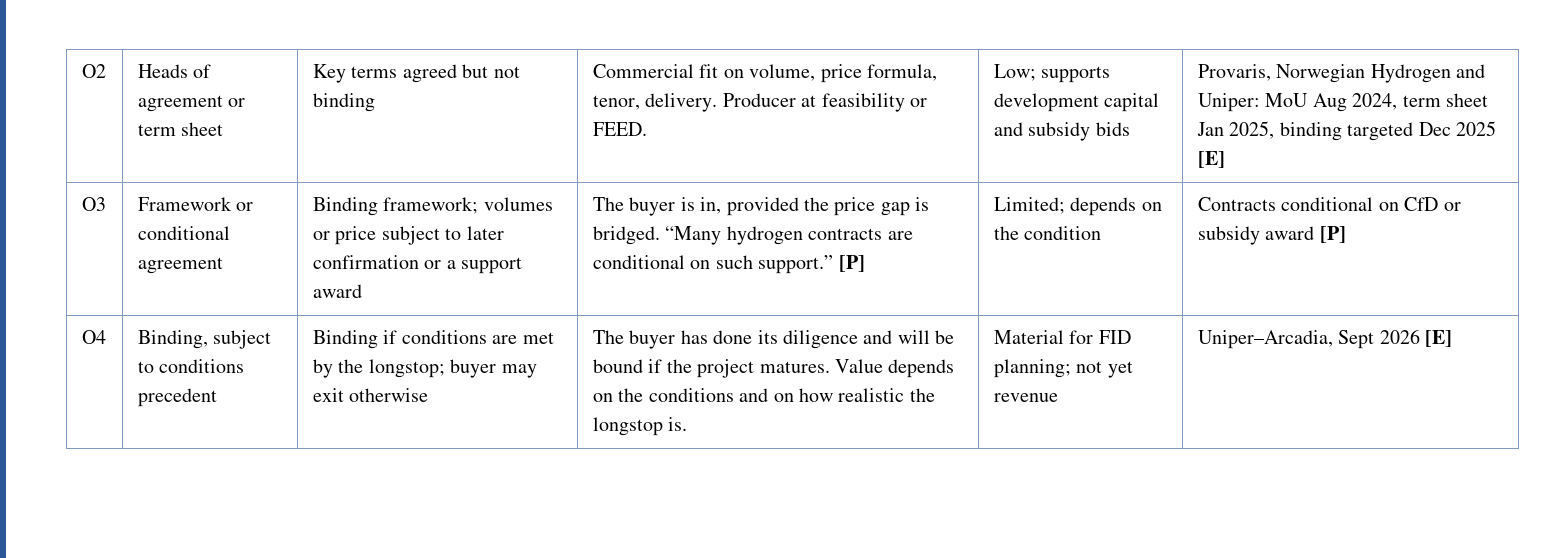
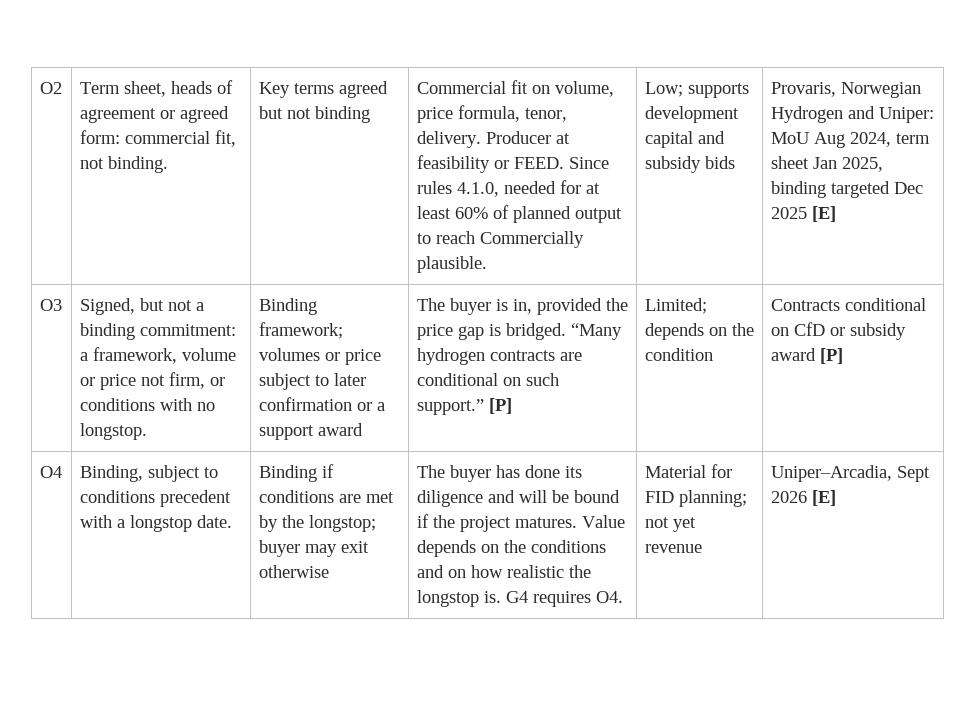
[137,64,212,78] [137,95,246,112] [137,122,224,136] Heads of agreement or term sheet -> [79,80,233,97] [79,106,229,123] [79,130,236,147] [79,156,168,173] Term sheet, heads of agreement or agreed form: commercial fit, not binding.
(647, 129) none -> [568,157,609,169] [416,180,600,197] [416,205,622,223] [416,231,584,248] [416,256,487,273] Since rules 4.1.0, needed for at least 60% of planned output to reach Commercially plausible.
[137,197,254,211] [137,226,230,240] [137,257,223,274] Framework or conditional agreement -> [79,298,204,315] [79,323,236,340] [79,347,236,364] [79,372,225,390] [79,398,215,411] [79,423,147,440] Signed, but not a binding commitment: a framework, volume or price not firm, or conditions with no longstop.
(217, 397) none -> [79,515,232,532] with a longstop date.
(688, 424) none -> [505,591,623,607] G4 requires O4.

